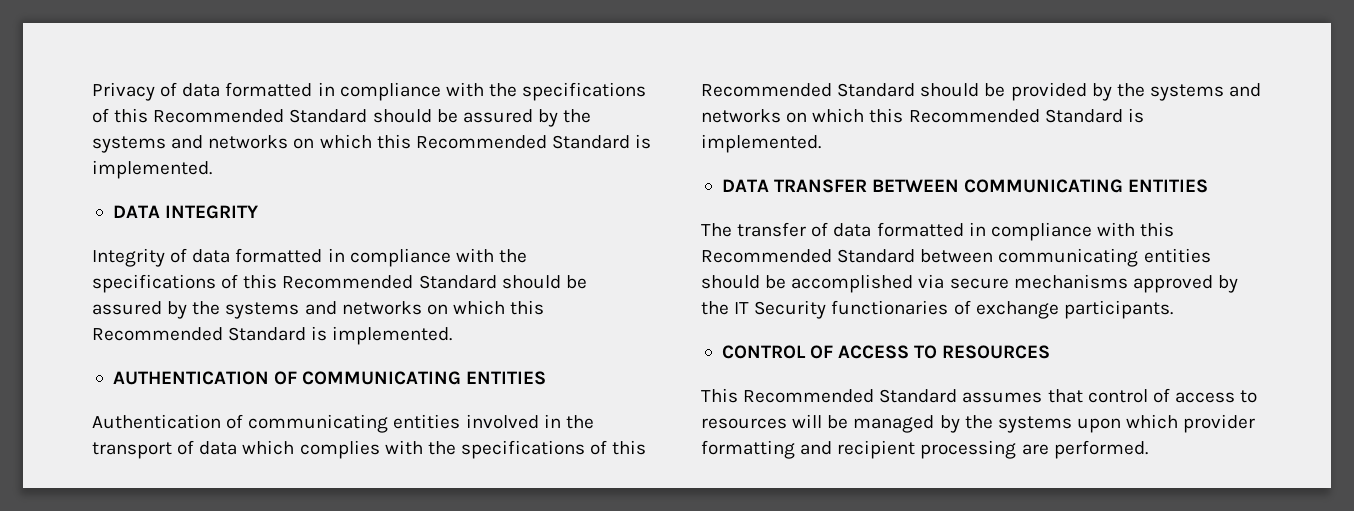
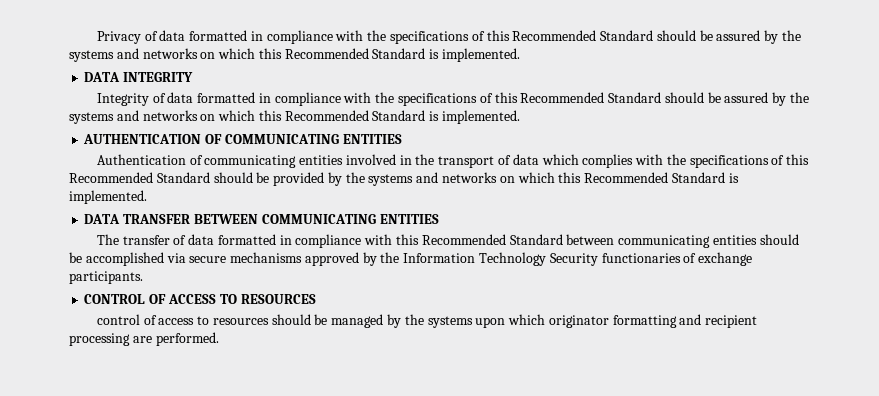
[734,302,750,314] IT -> [403,252,547,266] Information Technology
[701,388,1083,403] This Recommended Standard assumes that -> (316, 299) none
[792,414,823,428] will -> [271,314,311,325] should
[1183,414,1256,433] provider -> [548,315,609,328] originator

